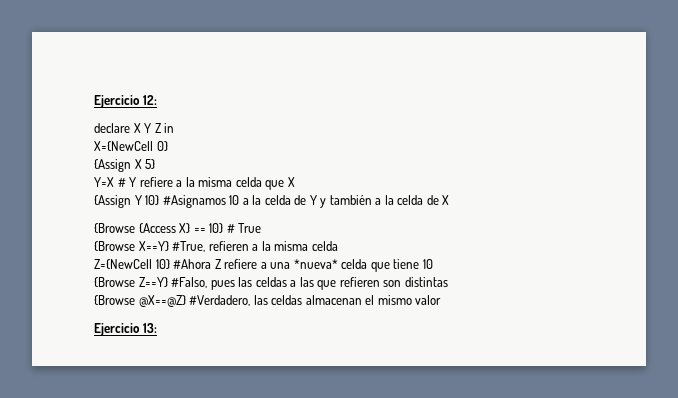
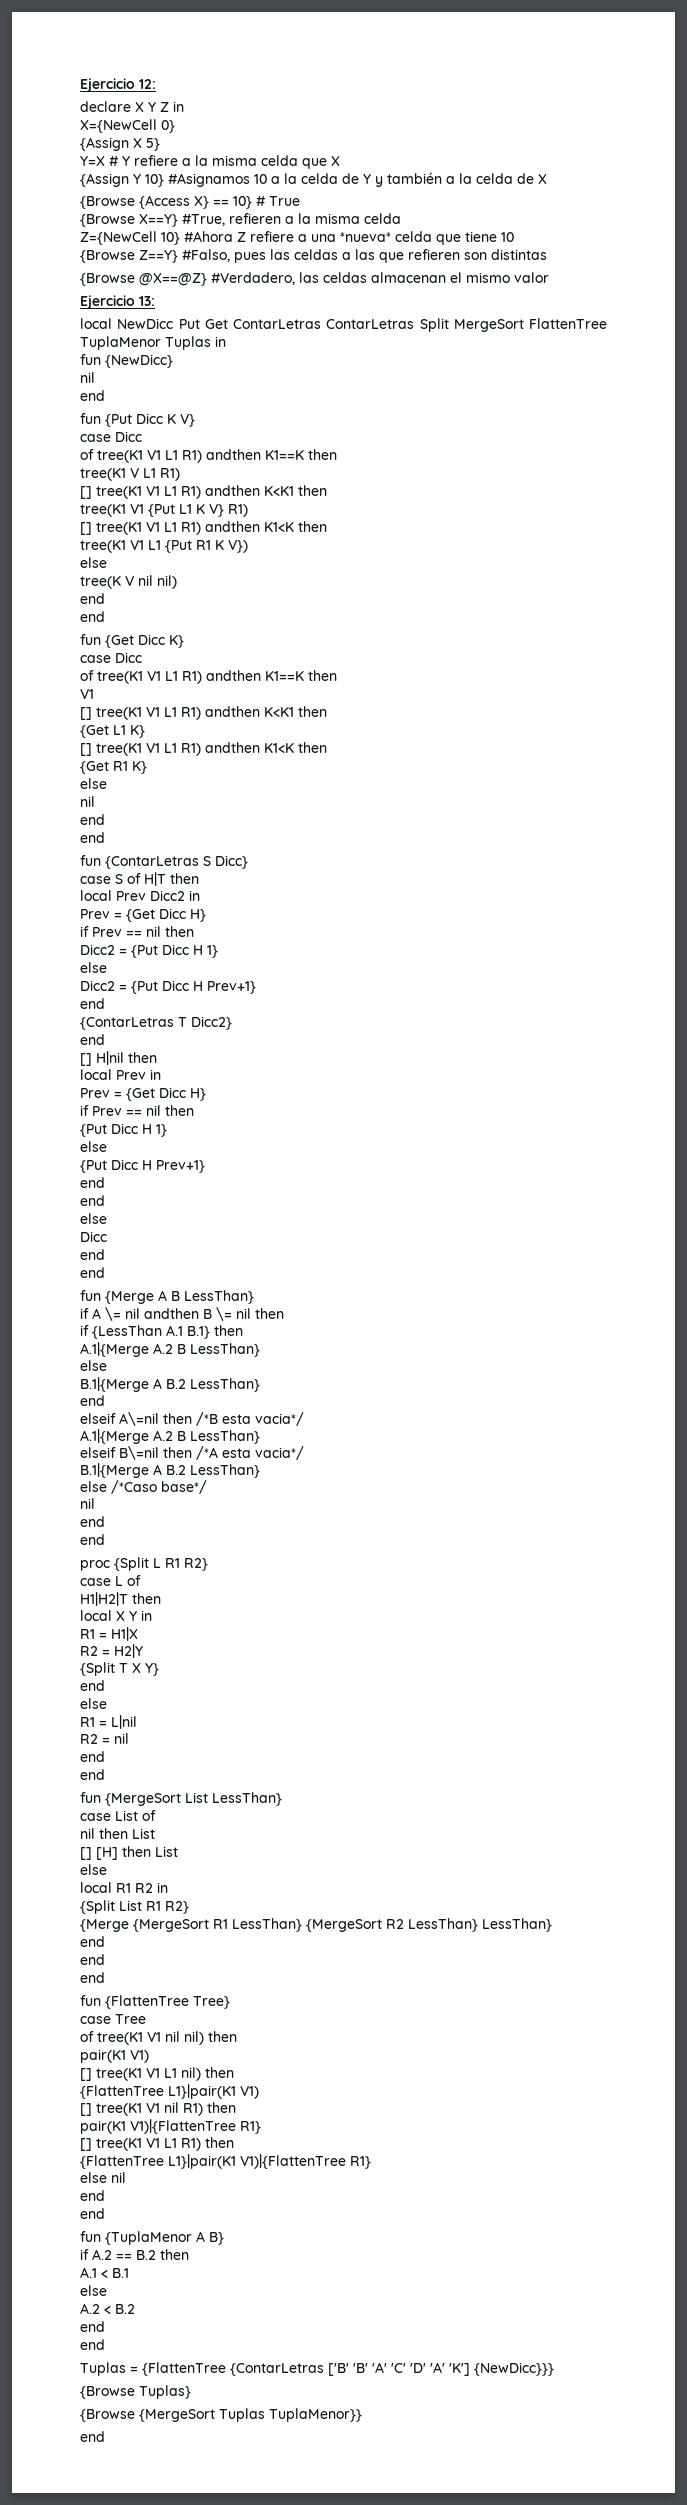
(157, 328) none -> [80,318,607,332] [80,336,226,350] [80,354,173,368] [80,372,95,383] [80,390,105,401] [80,413,195,427] [80,431,142,442] [80,449,337,463] [80,468,180,481] [80,485,327,499] [80,504,248,517] [80,521,327,535] [80,540,248,553] [80,557,107,568] [80,575,177,589] [80,593,105,604] [80,611,105,622] [80,634,184,648] [80,652,142,663] [80,670,337,684] [80,689,94,699] [80,706,327,720] [80,725,145,738] [80,742,327,756] [80,761,147,774] [80,778,107,789] [80,796,95,807] [80,814,105,825] [80,832,105,843] [80,855,248,869] [80,872,199,886] [80,890,200,901] [80,908,206,922] [80,926,194,937] [80,944,218,958] [80,962,107,973] [80,980,256,994] [80,998,105,1009] [80,1016,232,1030] [80,1034,105,1045] [80,1051,157,1066] [80,1069,161,1080] [80,1087,206,1101] [80,1105,194,1116] [80,1123,167,1137] [80,1141,107,1152] [80,1159,205,1173] [80,1177,105,1188] [80,1195,105,1206] [80,1213,107,1224] [80,1231,107,1242] [80,1249,105,1260] [80,1267,105,1278] [80,1290,254,1304] [80,1307,284,1321] [80,1325,243,1339] [80,1342,260,1357] [80,1360,107,1371] [80,1377,260,1392] [80,1395,105,1406] [80,1412,304,1426] [80,1429,260,1444] [80,1446,304,1460] [80,1463,260,1478] [80,1480,207,1494] [80,1498,95,1509] [80,1516,105,1527] [80,1534,105,1545] [80,1557,208,1571] [80,1575,141,1586] [80,1592,161,1606] [80,1610,152,1621] [80,1627,138,1641] [80,1644,143,1658] [80,1662,159,1676] [80,1680,105,1691] [80,1698,107,1709] [80,1715,137,1729] [80,1733,129,1744] [80,1751,105,1762] [80,1769,105,1780] [80,1792,282,1806] [80,1810,156,1821] [80,1828,155,1839] [80,1846,178,1860] [80,1864,107,1875] [80,1882,168,1893] [80,1900,189,1914] [80,1918,552,1932] [80,1936,105,1947] [80,1954,105,1965] [80,1972,105,1983] [80,1995,230,2009] [80,2014,146,2024] [80,2031,237,2045] [80,2049,149,2063] [80,2067,234,2081] [80,2084,259,2099] [80,2102,236,2116] [80,2119,261,2134] [80,2137,234,2151] [80,2154,371,2169] [80,2172,126,2183] [80,2190,105,2201] [80,2208,105,2219] [80,2231,224,2245] [80,2249,189,2260] [80,2267,129,2278] [80,2285,107,2296] [80,2303,135,2314] [80,2321,105,2332] [80,2339,105,2350] [80,2362,554,2376] [80,2385,191,2399] [80,2408,362,2422] [80,2431,105,2442] // local NewDicc Put Get ContarLetras ContarLetras Split MergeSort FlattenTree TuplaMenor Tuplas in // fun {NewDicc} // nil // end // fun {Put Dicc K V} // case Dicc // of tree(K1 V1 L1 R1) andthen K1==K then // tree(K1 V L1 R1) // [] tree(K1 V1 L1 R1) andthen K<K1 then // tree(K1 V1 {Put L1 K V} R1) // [] tree(K1 V1 L1 R1) andthen K1<K then // tree(K1 V1 L1 {Put R1 K V}) // else // tree(K V nil nil) // end // end // fun {Get Dicc K} // case Dicc // of tree(K1 V1 L1 R1) andthen K1==K then // V1 // [] tree(K1 V1 L1 R1) andthen K<K1 then // {Get L1 K} // [] tree(K1 V1 L1 R1) andthen K1<K then // {Get R1 K} // else // nil // end // end // fun {ContarLetras S Dicc} // case S of H|T then // local Prev Dicc2 in // Prev = {Get Dicc H} // if Prev == nil then // Dicc2 = {Put Dicc H 1} // else // Dicc2 = {Put Dicc H Prev+1} // end // {ContarLetras T Dicc2} // end // [] H|nil then // local Prev in // Prev = {Get Dicc H} // if Prev == nil then // {Put Dicc H 1} // else // {Put Dicc H Prev+1} // end // end // else // Dicc // end // end // fun {Merge A B LessThan} // if A \= nil andthen B \= nil then // if {LessThan A.1 B.1} then // A.1|{Merge A.2 B LessThan} // else // B.1|{Merge A B.2 LessThan} // end // elseif A\=nil then /*B esta vacia*/ // A.1|{Merge A.2 B LessThan} // elseif B\=nil then /*A esta vacia*/ // B.1|{Merge A B.2 LessThan} // else /*Caso base*/ // nil // end // end // proc {Split L R1 R2} // case L of // H1|H2|T then // local X Y in // R1 = H1|X // R2 = H2|Y // {Split T X Y} // end // else // R1 = L|nil // R2 = nil // end // end // fun {MergeSort List LessThan} // case List of // nil then List // [] [H] then List // else // local R1 R2 in // {Split List R1 R2} // {Merge {MergeSort R1 LessThan} {MergeSort R2 LessThan} LessThan} // end // end // end // fun {FlattenTree Tree} // case Tree // of tree(K1 V1 nil nil) then // pair(K1 V1) // [] tree(K1 V1 L1 nil) then // {FlattenTree L1}|pair(K1 V1) // [] tree(K1 V1 nil R1) then // pair(K1 V1)|{FlattenTree R1} // [] tree(K1 V1 L1 R1) then // {FlattenTree L1}|pair(K1 V1)|{FlattenTree R1} // else nil // end // end // fun {TuplaMenor A B} // if A.2 == B.2 then // A.1 < B.1 // else // A.2 < B.2 // end // end // Tuplas = {FlattenTree {ContarLetras ['B' 'B' 'A' 'C' 'D' 'A' 'K'] {NewDicc}}} // {Browse Tuplas} // {Browse {MergeSort Tuplas TuplaMenor}} // end

